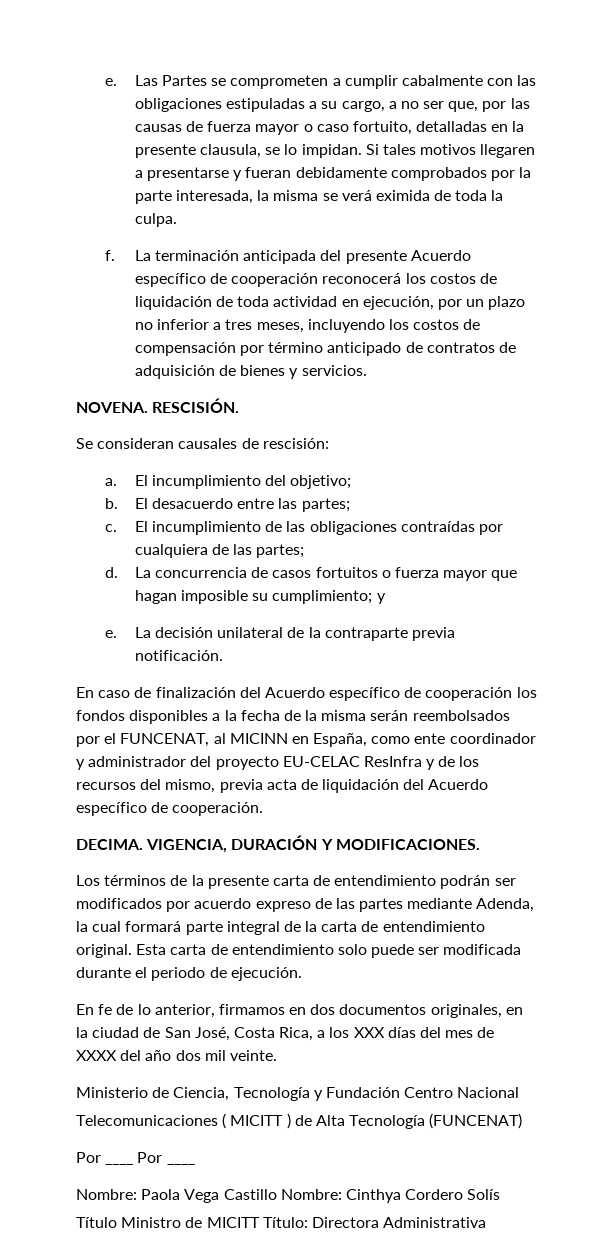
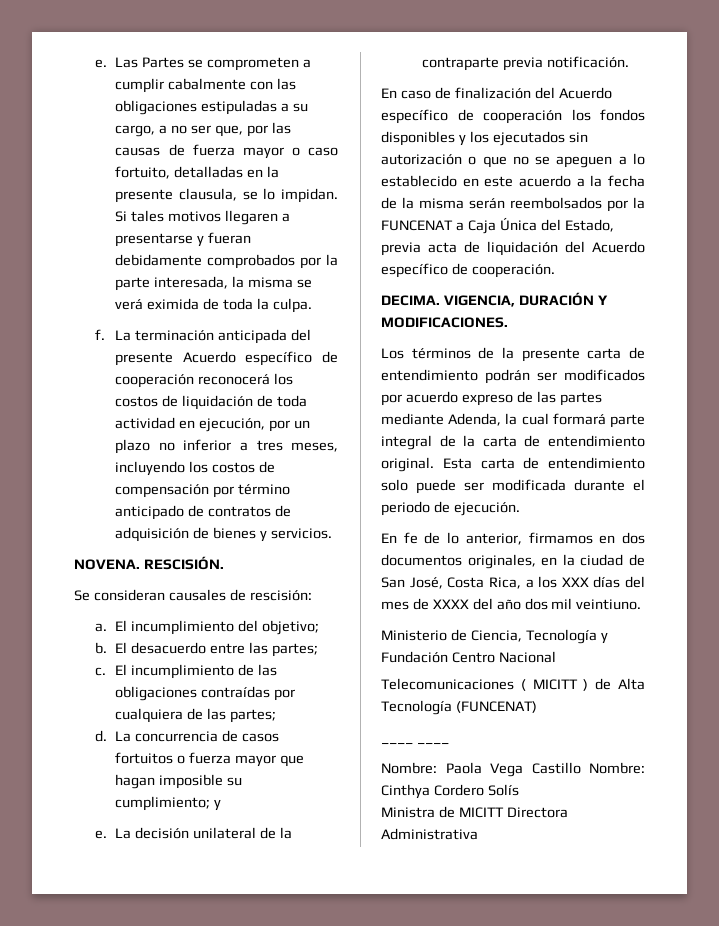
(209, 717) none -> [458,131,588,146] [381,153,645,168] [381,175,571,187] y los ejecutados sin autorización o que no se apeguen a lo establecido en este acuerdo
[104,733,536,747] [76,756,480,770] [76,779,216,793] el FUNCENAT, al MICINN en España, como ente coordinador y administrador del proyecto EU-CELAC ResInfra y de los recursos del mismo, -> [633,197,645,209] [381,217,614,234] la FUNCENAT a Caja Única del Estado,
[229,1050,277,1061] veinte. -> [576,599,642,610] veintiuno.
[76,1152,101,1163] [105,1163,134,1165] [137,1152,163,1163] Por ____ Por -> [381,742,413,745] ____
[76,1217,182,1228] Título Ministro -> [381,807,435,818] Ministra
[262,1217,308,1228] Título: -> (504, 812) none

